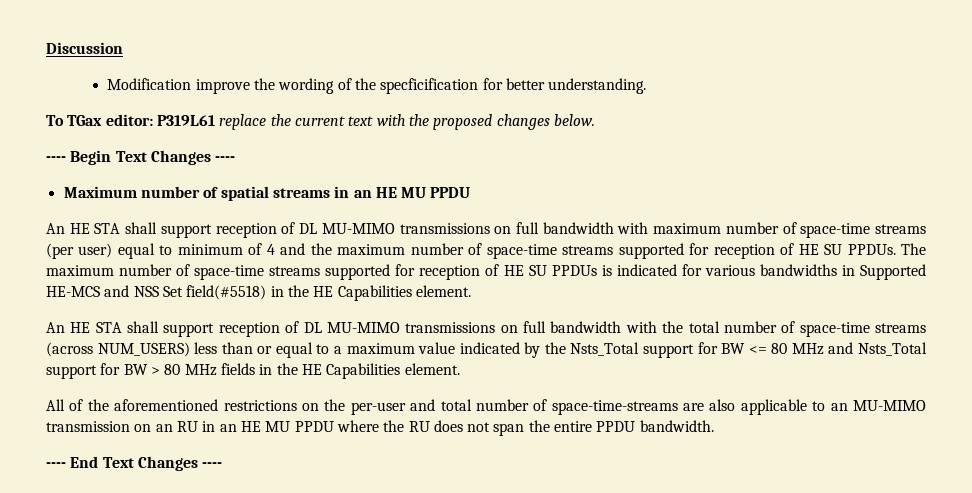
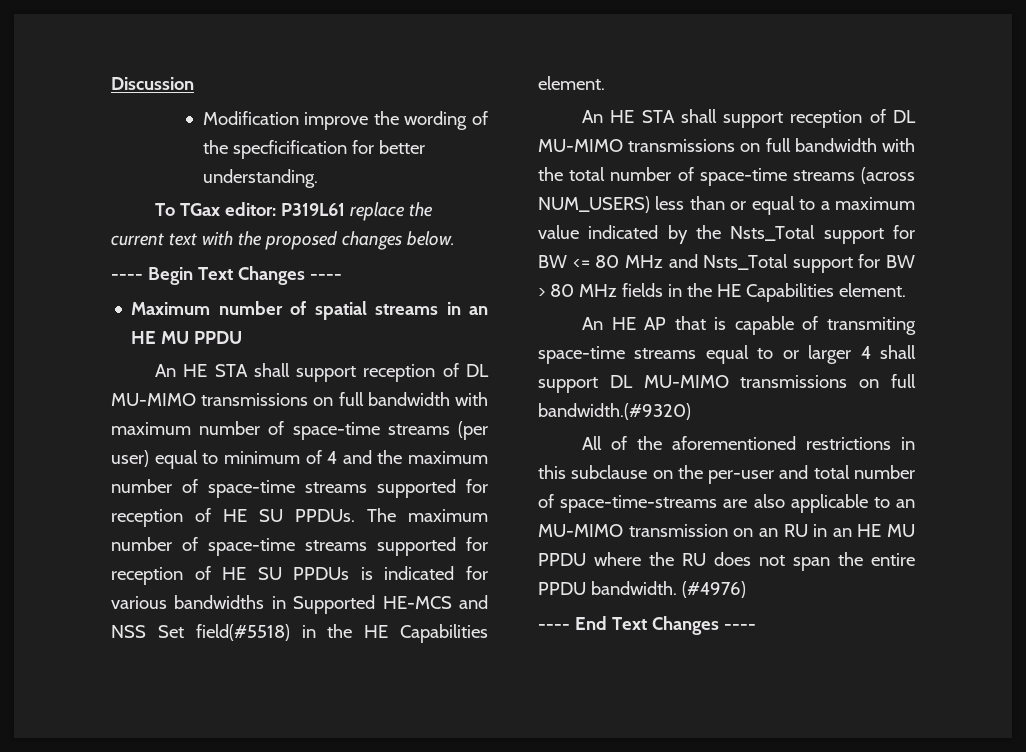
(460, 369) none -> [582,316,916,335] [538,345,917,364] [538,374,916,393] [538,403,691,420] // An HE AP that is capable of transmiting space-time streams equal to or larger 4 shall support DL MU-MIMO transmissions on full bandwidth.(#9320)
(297, 405) none -> [901,437,915,450] [538,465,648,479] in this subclause
(714, 426) none -> [681,581,746,598] (#4976)

